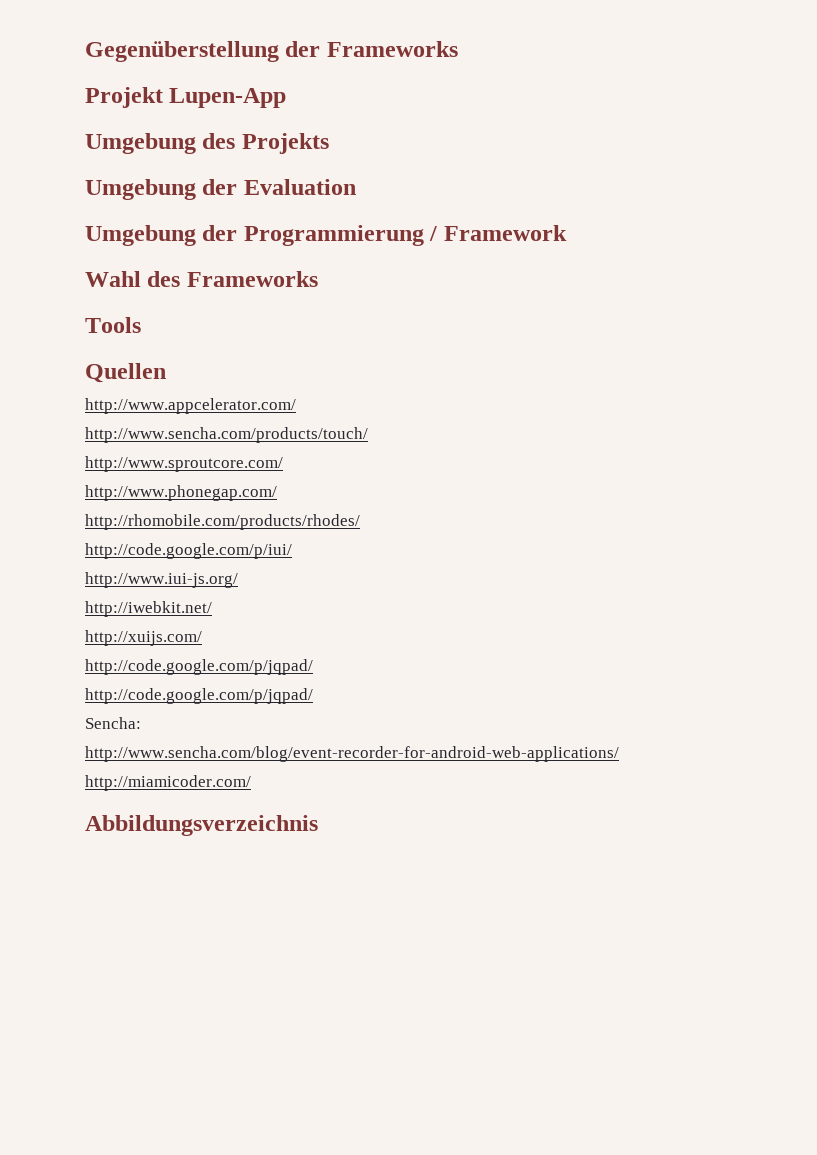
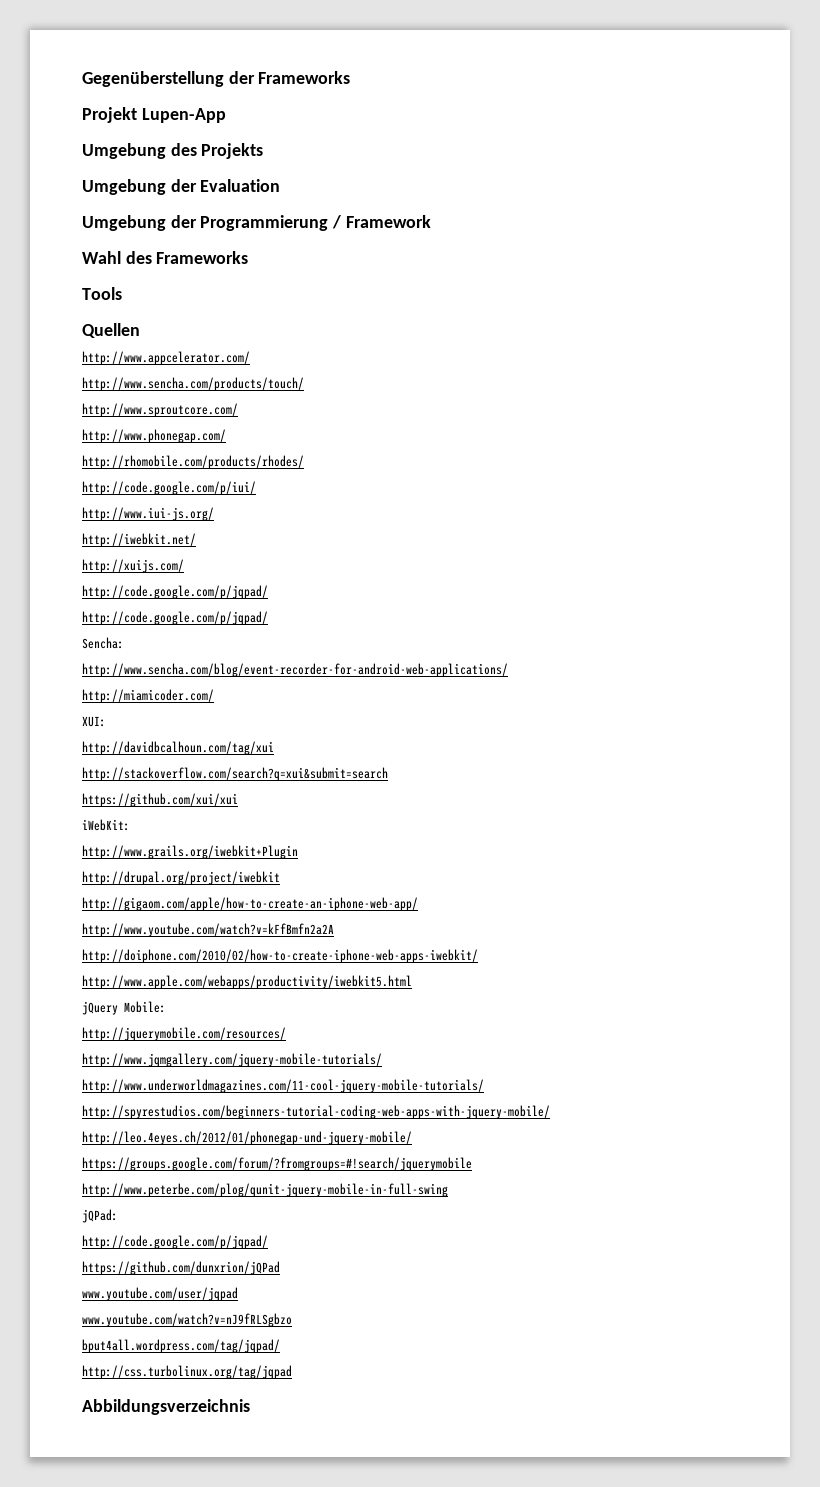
(251, 783) none -> [82,716,106,727] [82,741,274,755] [82,767,388,781] [82,793,238,807] [82,819,130,831] [82,845,298,859] [82,871,280,885] [82,897,418,911] [82,923,334,937] [82,949,478,963] [82,975,412,989] [82,1001,166,1015] [82,1027,286,1041] [82,1053,382,1067] [82,1079,484,1093] [82,1105,550,1119] [82,1131,412,1145] [82,1157,472,1171] [82,1183,448,1197] [82,1209,118,1223] [82,1235,268,1249] [82,1261,280,1275] [82,1287,238,1301] [82,1313,292,1327] [82,1339,280,1353] [82,1365,292,1379] // XUI: // http://davidbcalhoun.com/tag/xui // http://stackoverflow.com/search?q=xui&submit=search // https://github.com/xui/xui // iWebKit: // http://www.grails.org/iwebkit+Plugin // http://drupal.org/project/iwebkit // http://gigaom.com/apple/how-to-create-an-iphone-web-app/ // http://www.youtube.com/watch?v=kFfBmfn2a2A // http://doiphone.com/2010/02/how-to-create-iphone-web-apps-iwebkit/ // http://www.apple.com/webapps/productivity/iwebkit5.html // jQuery Mobile: // http://jquerymobile.com/resources/ // http://www.jqmgallery.com/jquery-mobile-tutorials/ // http://www.underworldmagazines.com/11-cool-jquery-mobile-tutorials/ // http://spyrestudios.com/beginners-tutorial-coding-web-apps-with-jquery-mobile/ // http://leo.4eyes.ch/2012/01/phonegap-und-jquery-mobile/ // https://groups.google.com/forum/?fromgroups=#!search/jquerymobile // http://www.peterbe.com/plog/qunit-jquery-mobile-in-full-swing // jQPad: // http://code.google.com/p/jqpad/ // https://github.com/dunxrion/jQPad // www.youtube.com/user/jqpad // www.youtube.com/watch?v=nJ9fRLSgbzo // bput4all.wordpress.com/tag/jqpad/ // http://css.turbolinux.org/tag/jqpad

